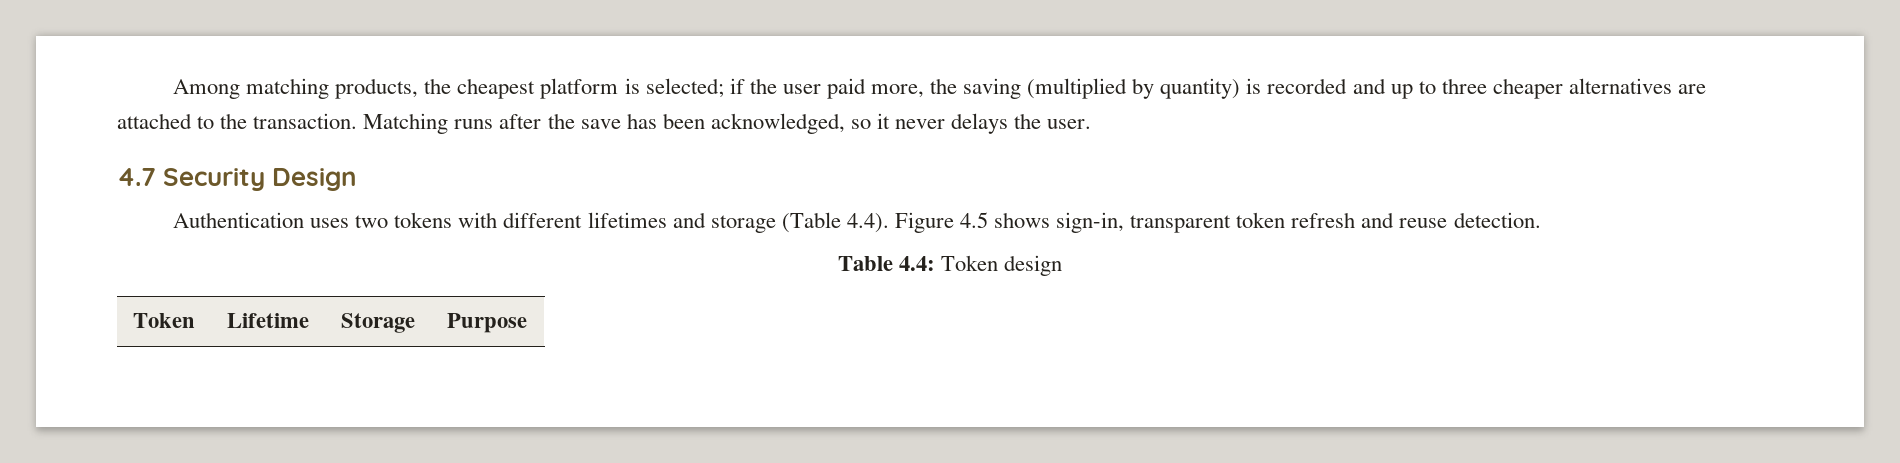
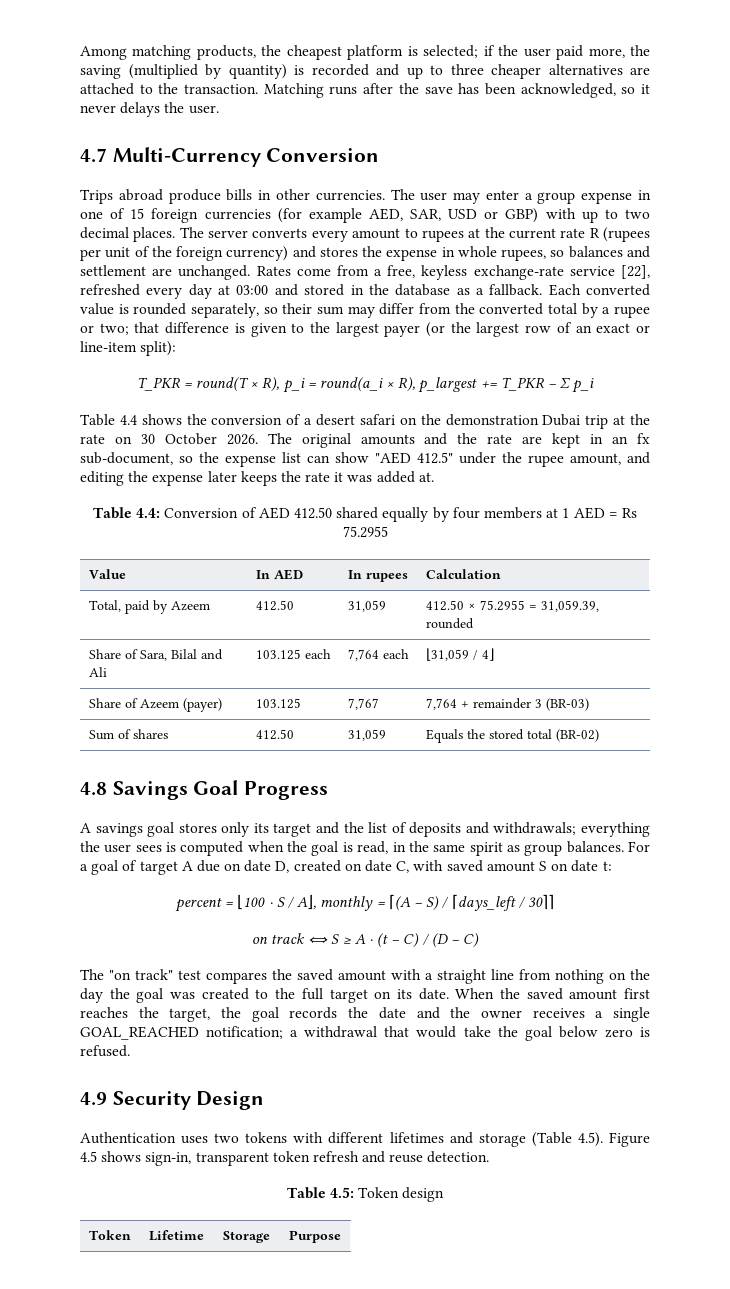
(156, 177) none -> [112,147,380,167] [80,189,651,204] [80,208,650,223] [80,227,650,242] [80,246,650,261] [80,265,650,280] [80,284,650,299] [80,303,650,318] [80,322,650,337] [80,341,177,356] [136,377,595,393] [80,414,651,429] [80,433,650,448] [80,452,650,467] [80,471,434,486] [93,507,637,522] [342,526,388,538] [88,569,126,579] [255,569,303,580] [347,570,408,582] [425,569,501,579] [88,600,210,614] [255,600,294,611] [347,600,386,612] [425,600,599,612] [425,618,474,629] [88,649,223,661] [88,667,107,677] [255,649,331,660] [347,649,409,661] [425,648,494,661] [88,698,222,712] [255,698,301,709] [347,698,379,710] [425,698,589,711] [88,729,168,740] [255,729,294,740] [347,729,386,741] [425,729,599,743] [80,780,329,800] [80,822,650,837] [80,841,651,856] [80,860,612,875] [175,894,554,912] [251,933,480,948] [80,969,650,984] [80,988,650,1003] [80,1007,650,1022] [80,1026,651,1041] [80,1045,130,1057] [80,1092,107,1105] Multi-Currency Conversion // Trips abroad produce bills in other currencies. The user may enter a group expense in one of 15 foreign currencies (for example AED, SAR, USD or GBP) with up to two decimal places. The server converts every amount to rupees at the current rate R (rupees per unit of the foreign currency) and stores the expense in whole rupees, so balances and settlement are unchanged. Rates come from a free, keyless exchange-rate service [22], refreshed every day at 03:00 and stored in the database as a fallback. Each converted value is rounded separately, so their sum may differ from the converted total by a rupee or two; that difference is given to the largest payer (or the largest row of an exact or line-item split): // T_PKR = round(T × R), p_i = round(a_i × R), p_largest += T_PKR − Σ p_i // Table 4.4 shows the conversion of a desert safari on the demonstration Dubai trip at the rate on 30 October 2026. The original amounts and the rate are kept in an fx sub-document, so the expense list can show "AED 412.5" under the rupee amount, and editing the expense later keeps the rate it was added at. // Table 4.4: Conversion of AED 412.50 shared equally by four members at 1 AED = Rs 75.2955 // Value | In AED | In rupees | Calculation // Total, paid by Azeem | 412.50 | 31,059 | 412.50 × 75.2955 = 31,059.39, rounded // Share of Sara, Bilal and Ali | 103.125 each | 7,764 each | ⌊31,059 / 4⌋ // Share of Azeem (payer) | 103.125 | 7,767 | 7,764 + remainder 3 (BR-03) // Sum of shares | 412.50 | 31,059 | Equals the stored total (BR-02) // 4.8 Savings Goal Progress // A savings goal stores only its target and the list of deposits and withdrawals; everything the user sees is computed when the goal is read, in the same spirit as group balances. For a goal of target A due on date D, created on date C, with saved amount S on date t: // percent = ⌊100 · S / A⌋, monthly = ⌈(A − S) / ⌈days_left / 30⌉⌉ // on track ⇔ S ≥ A · (t − C) / (D − C) // The "on track" test compares the saved amount with a straight line from nothing on the day the goal was created to the full target on its date. When the saved amount first reaches the target, the goal records the date and the owner receives a single GOAL_REACHED notification; a withdrawal that would take the goal below zero is refused. // 4.9
[846,213,889,233] 4.4). -> [577,1132,603,1147] 4.5).
[898,256,935,271] 4.4: -> [329,1187,354,1198] 4.5:

